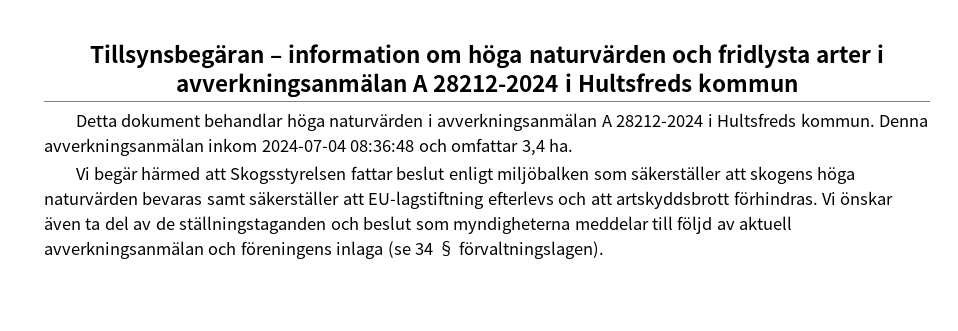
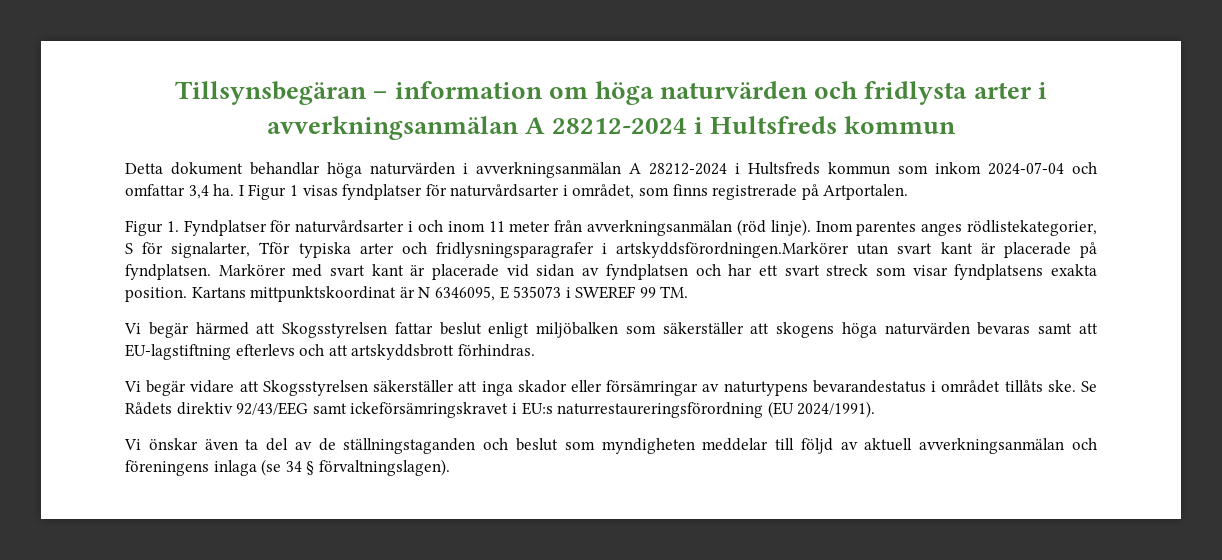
[800,113,928,127] [44,138,204,156] kommun. Denna avverkningsanmälan -> [828,162,928,175] kommun som
[350,140,415,152] 08:36:48 -> (1064, 168) none
(574, 145) none -> [238,184,909,200] [125,219,1098,236] [125,242,1097,258] [125,264,1098,280] [125,286,689,302] I Figur 1 visas fyndplatser för naturvårdsarter i området, som finns registrerade på Artportalen. // Figur 1. Fyndplatser för naturvårdsarter i och inom 11 meter från avverkningsanmälan (röd linje). Inom parentes anges rödlistekategorier, S för signalarter, Tför typiska arter och fridlysningsparagrafer i artskyddsförordningen.Markörer utan svart kant är placerade på fyndplatsen. Markörer med svart kant är placerade vid sidan av fyndplatsen och har ett svart streck som visar fyndplatsens exakta position. Kartans mittpunktskoordinat är N 6346095, E 535073 i SWEREF 99 TM.
[249,191,340,205] säkerställer -> (1073, 328) none
(818, 198) none -> [124,380,1097,396] [125,401,876,418] // Vi begär vidare att Skogsstyrelsen säkerställer att inga skador eller försämringar av naturtypens bevarandestatus i området tillåts ske. Se Rådets direktiv 92/43/EEG samt ickeförsämringskravet i EU:s naturrestaureringsförordning (EU 2024/1991). //
[453,217,571,234] myndigheterna -> [601,438,695,454] myndigheten

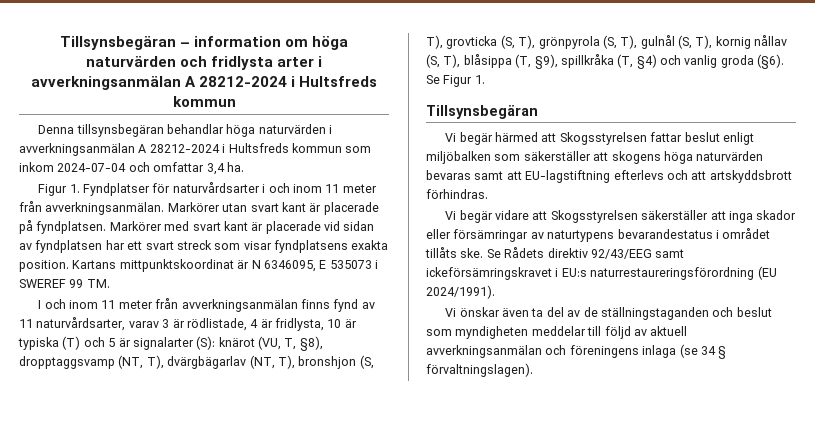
[125,162,243,175] Detta dokument -> [38,124,164,137] Denna tillsynsbegäran
[238,184,909,200] I Figur 1 visas fyndplatser för naturvårdsarter i området, som finns registrerade på Artportalen. -> (244, 167) none
[587,219,1098,236] [125,242,850,258] avverkningsanmälan (röd linje). Inom parentes anges rödlistekategorier, S för signalarter, Tför typiska arter och fridlysningsparagrafer i artskyddsförordningen.Markörer -> [45,202,220,215] avverkningsanmälan. Markörer
[695,264,721,276] och -> (103, 246) none
(689, 292) none -> [38,298,375,312] [19,317,357,331] [18,336,323,351] [19,355,374,369] [426,35,788,49] [426,54,785,69] [426,75,485,87] [426,105,538,119] // I och inom 11 meter från avverkningsanmälan finns fynd av 11 naturvårdsarter, varav 3 är rödlistade, 4 är fridlysta, 10 är typiska (T) och 5 är signalarter (S): knärot (VU, T, §8), dropptaggsvamp (NT, T), dvärgbägarlav (NT, T), bronshjon (S, T), grovticka (S, T), grönpyrola (S, T), gulnål (S, T), kornig nållav (S, T), blåsippa (T, §9), spillkråka (T, §4) och vanlig groda (§6). Se Figur 1. // Tillsynsbegäran

